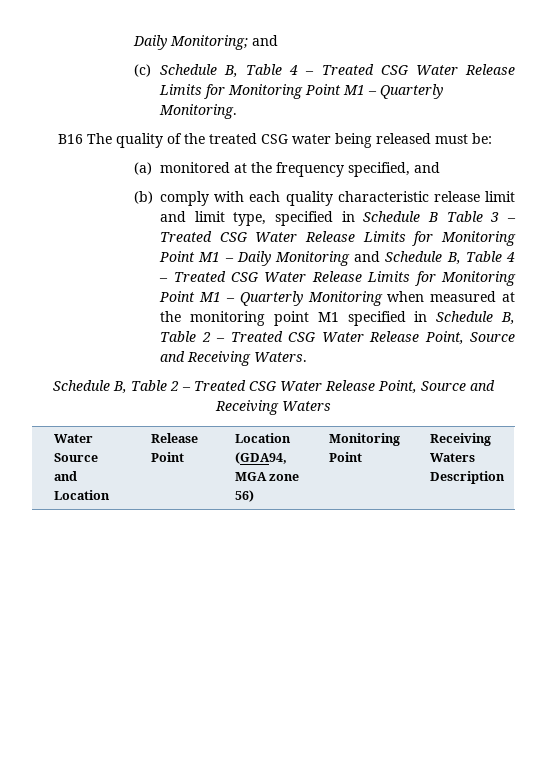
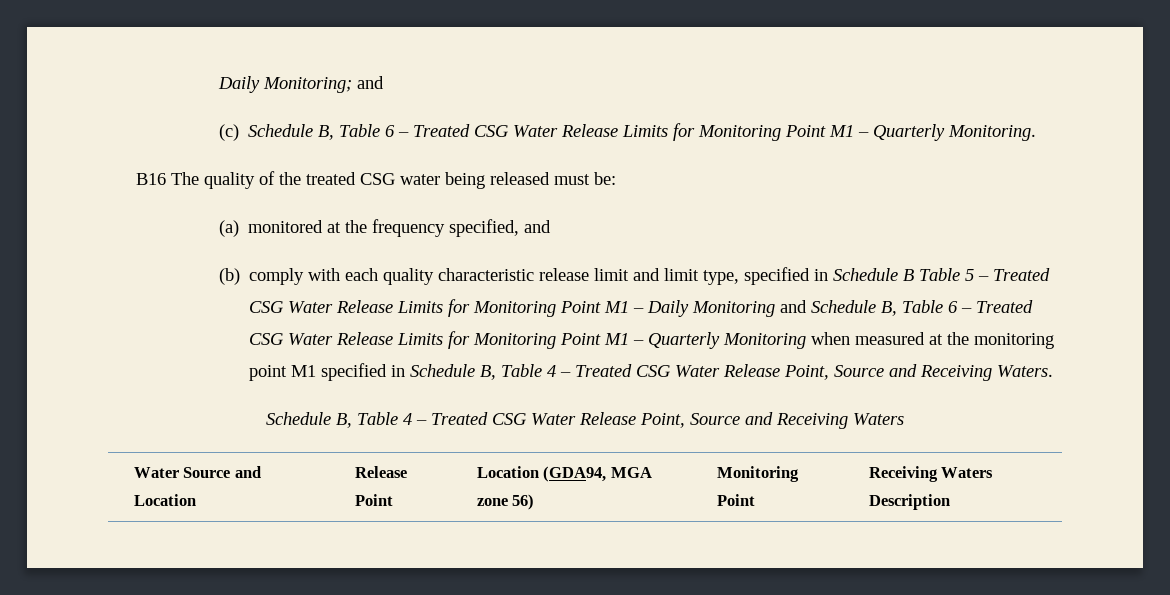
[289,65,299,75] 4 -> [384,125,395,137] 6
[490,212,500,222] 3 -> [964,269,974,281] 5
[506,252,515,262] 4 -> [947,301,958,313] 6
[201,332,211,342] 2 -> [546,365,556,377] 4
[170,381,179,391] 2 -> [403,413,412,425] 4

